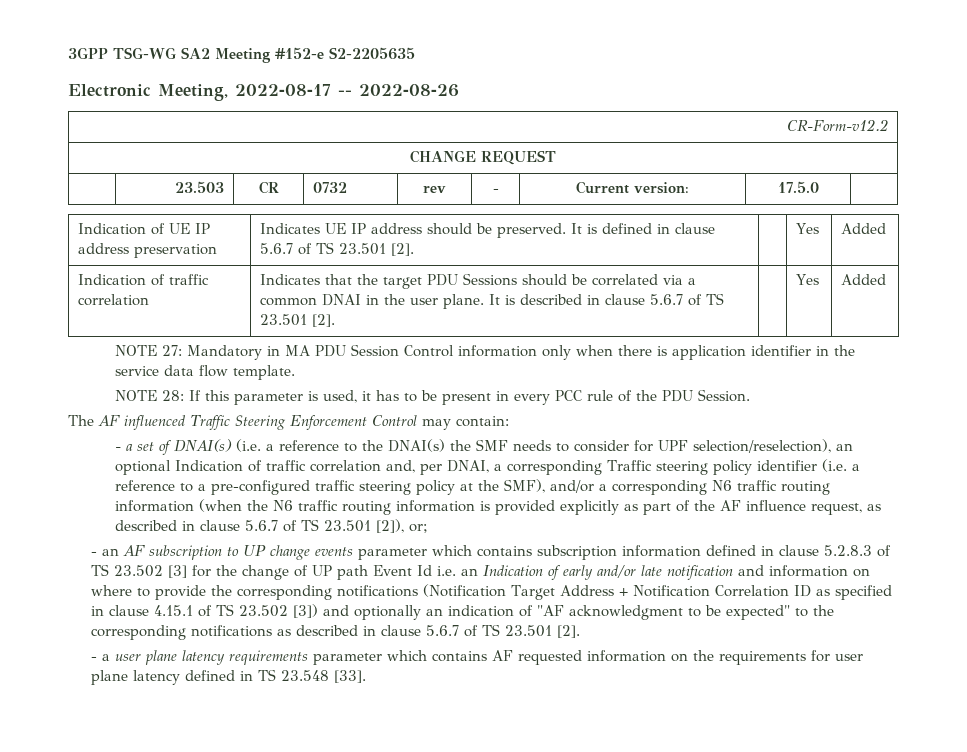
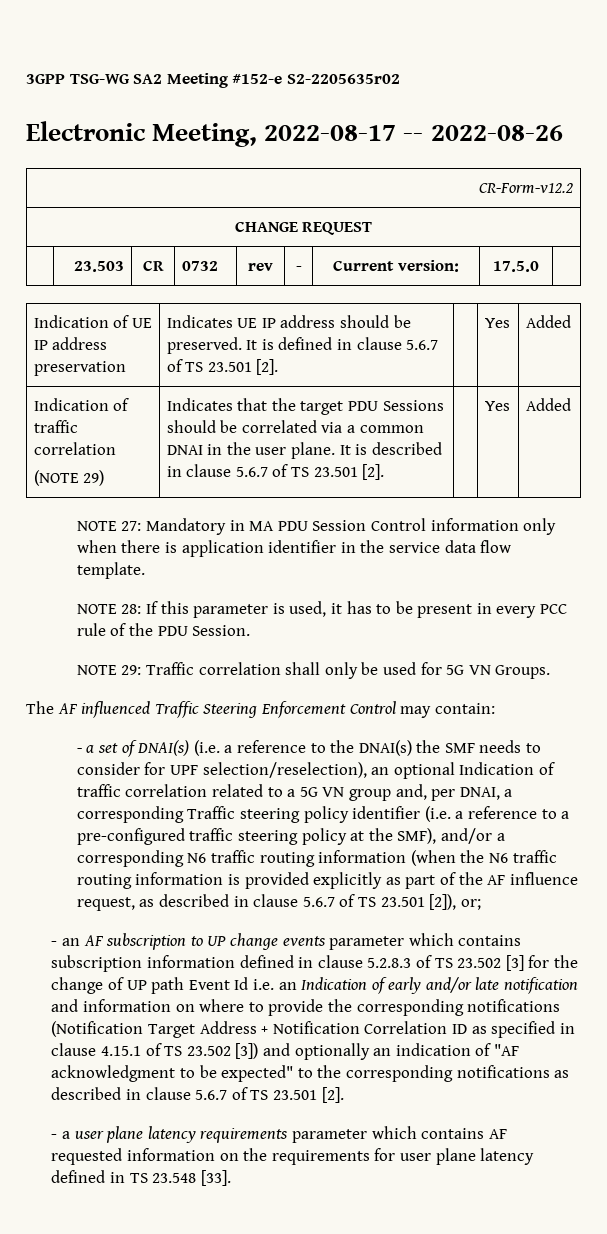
[329,47,415,60] S2-2205635 -> [286,74,400,84] S2-2205635r02
(150, 300) none -> [33,470,105,486] // (NOTE 29)
(750, 395) none -> [76,662,551,679] // NOTE 29: Traffic correlation shall only be used for 5G VN Groups.
(381, 466) none -> [211,784,391,801] related to a 5G VN group

